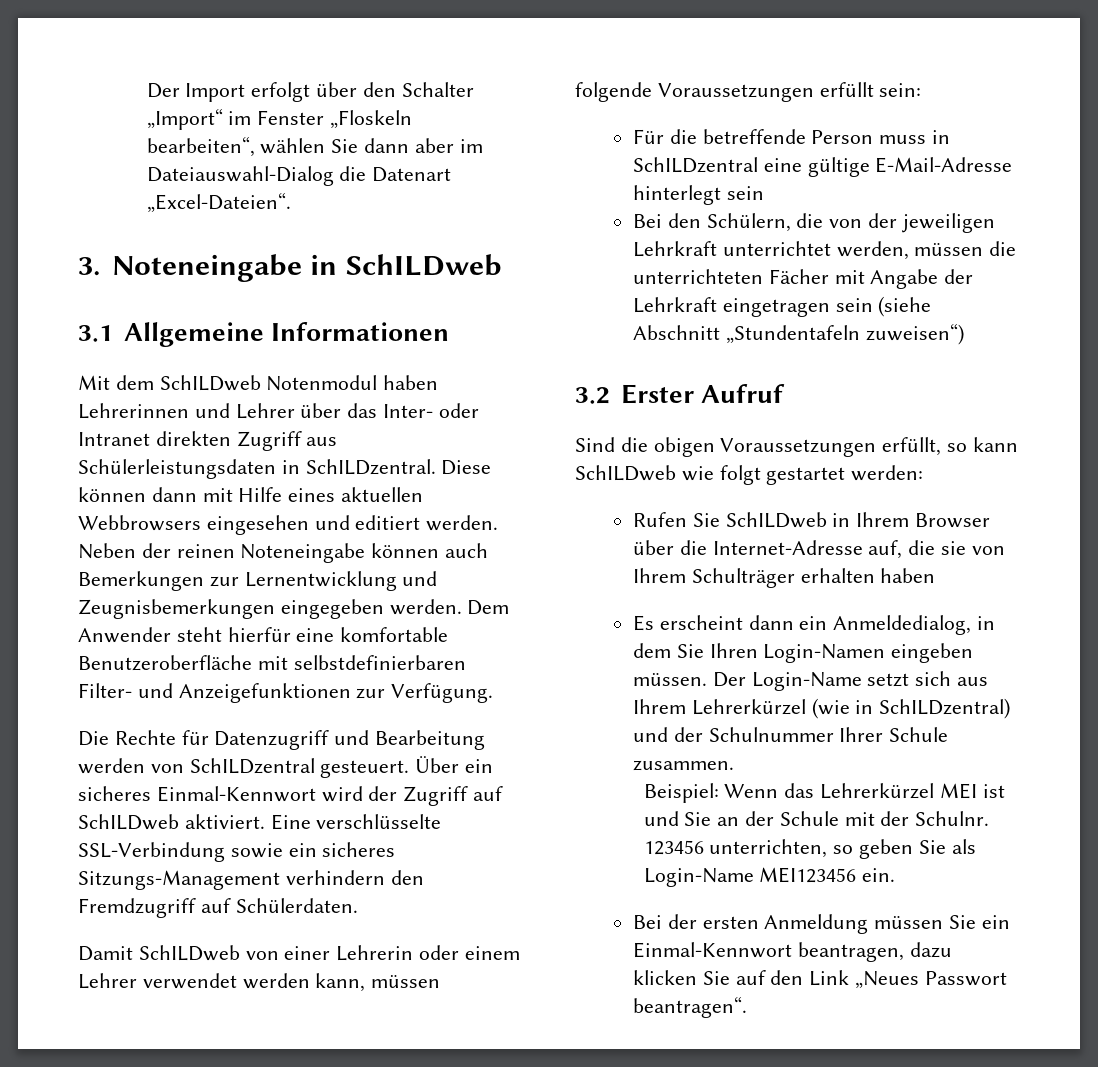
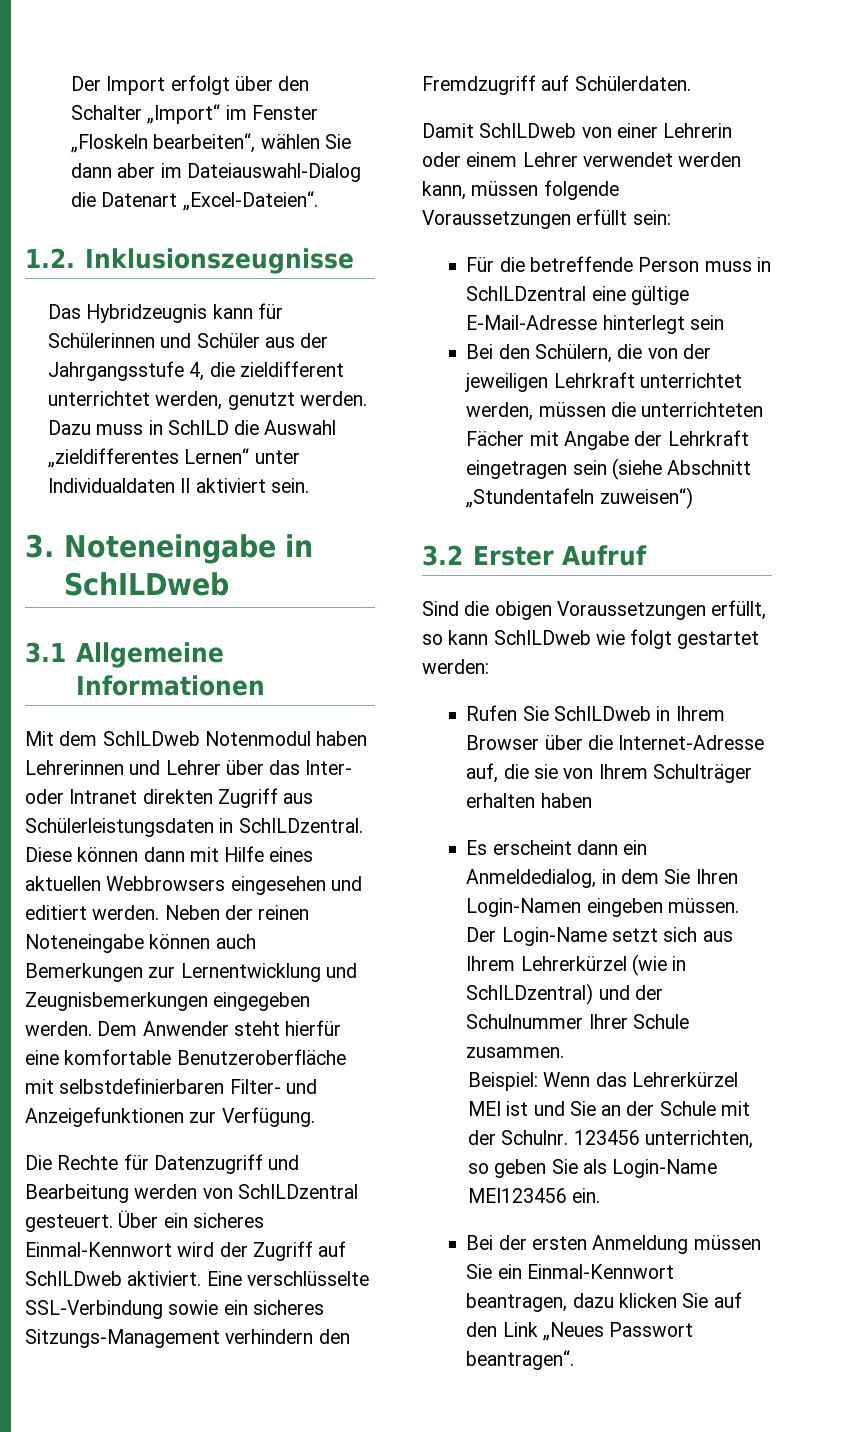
(291, 202) none -> [25,248,354,274] [47,303,283,323] [47,333,329,348] [47,361,344,381] [47,391,367,410] [47,420,337,435] [47,448,300,468] [47,478,309,493] // 1.2. Inklusionszeugnisse // Das Hybridzeugnis kann für Schülerinnen und Schüler aus der Jahrgangsstufe 4, die zieldifferent unterrichtet werden, genutzt werden. Dazu muss in SchILD die Auswahl „zieldifferentes Lernen“ unter Individualdaten II aktiviert sein.

